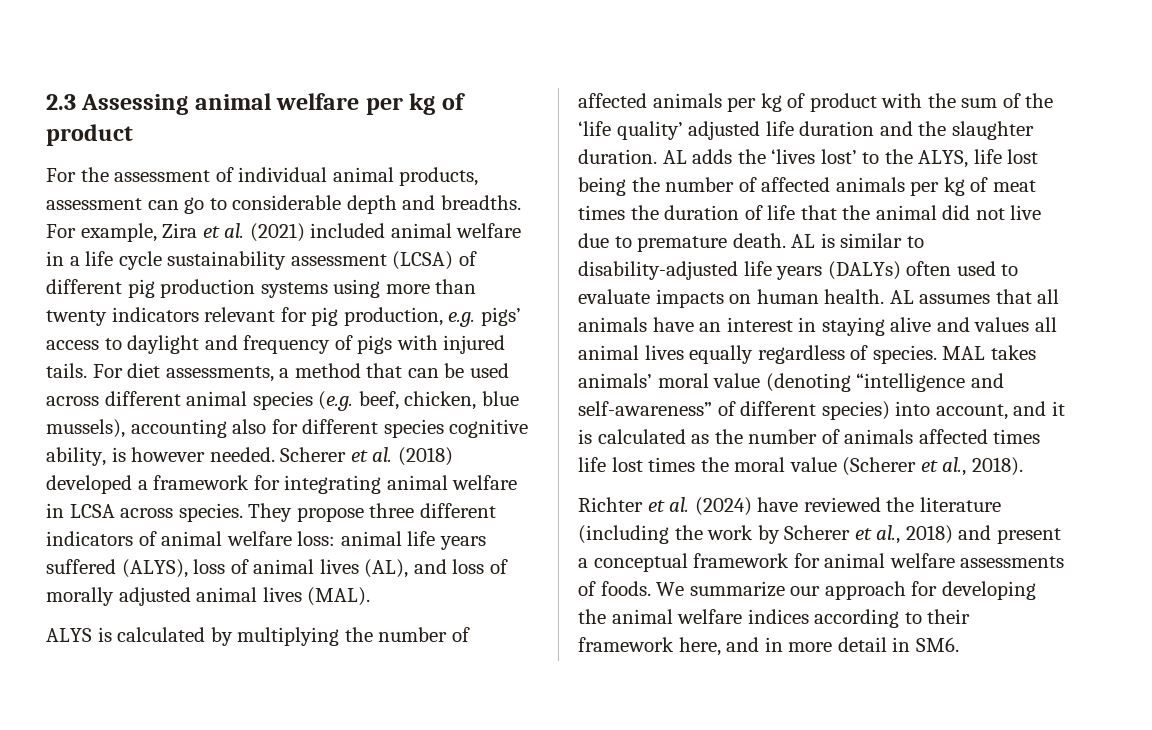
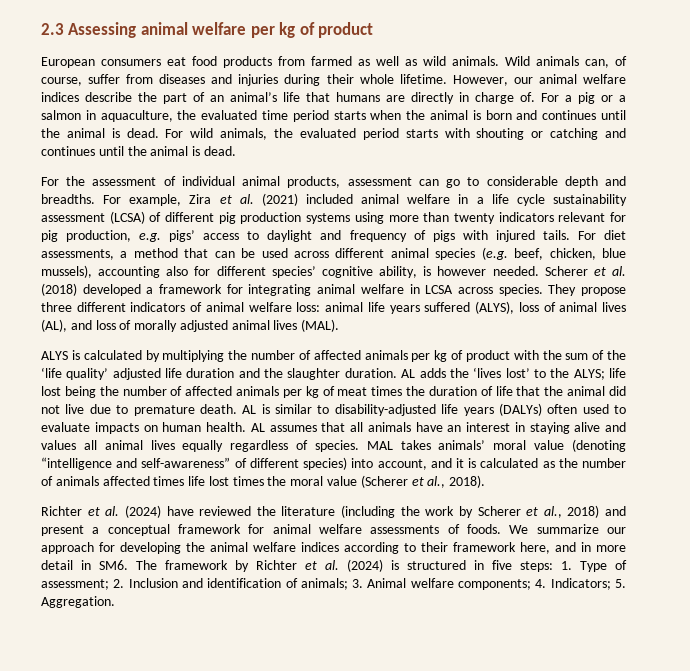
(133, 135) none -> [41,56,627,68] [41,74,627,86] [41,92,626,104] [41,110,626,122] [41,128,627,140] [41,146,236,156] // European consumers eat food products from farmed as well as wild animals. Wild animals can, of course, suffer from diseases and injuries during their whole lifetime. However, our animal welfare indices describe the part of an animal’s life that humans are directly in charge of. For a pig or a salmon in aquaculture, the evaluated time period starts when the animal is born and continues until the animal is dead. For wild animals, the evaluated period starts with shouting or catching and continues until the animal is dead.
[383,419,444,438] species -> [271,266,316,278] species’
[918,150,969,168] ALYS, -> [573,369,605,380] ALYS;
(959, 644) none -> [136,559,627,572] [41,578,627,590] [41,596,115,608] The framework by Richter et al. (2024) is structured in five steps: 1. Type of assessment; 2. Inclusion and identification of animals; 3. Animal welfare components; 4. Indicators; 5. Aggregation.

